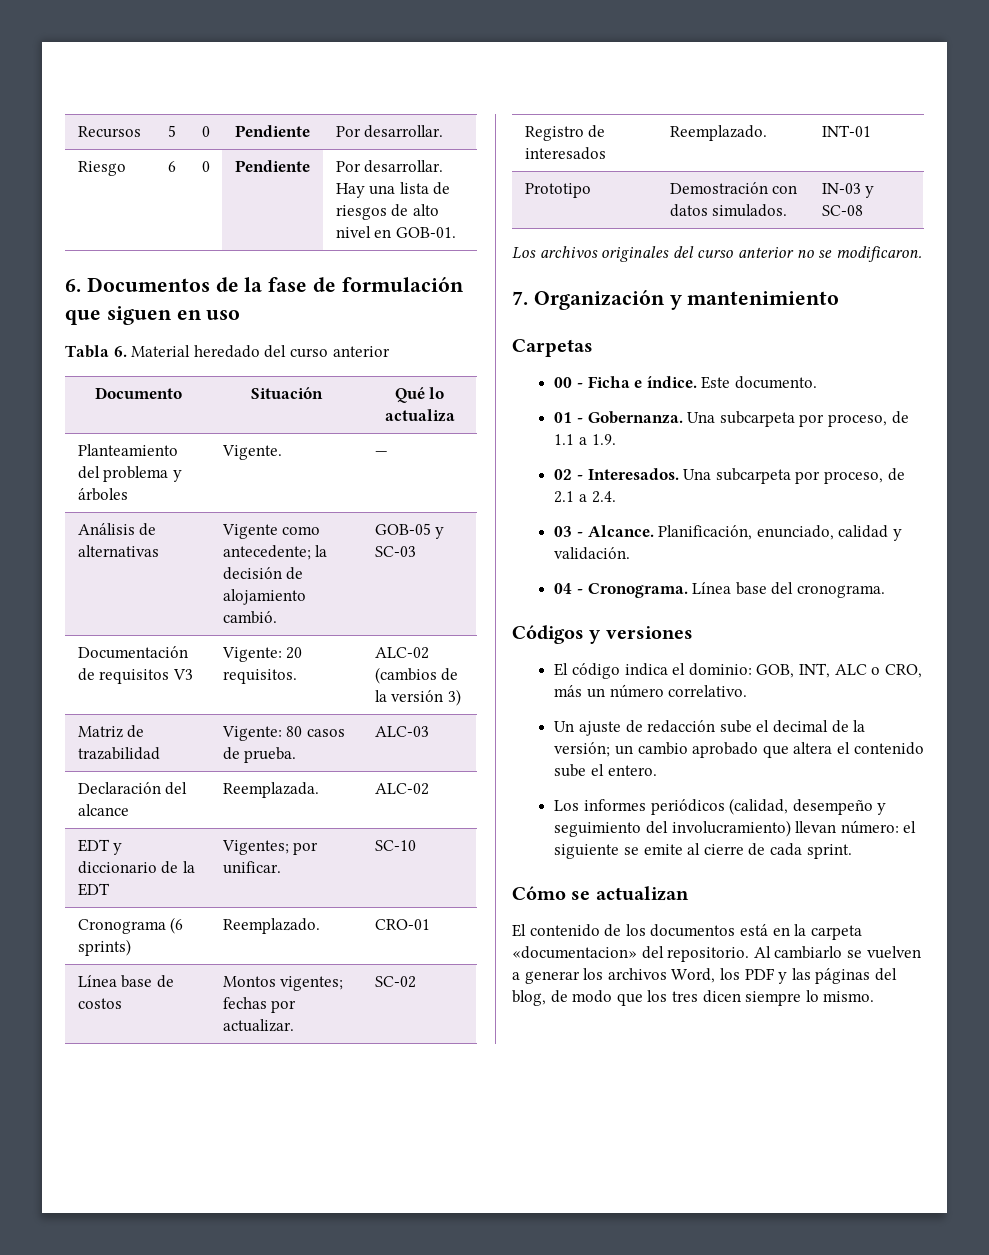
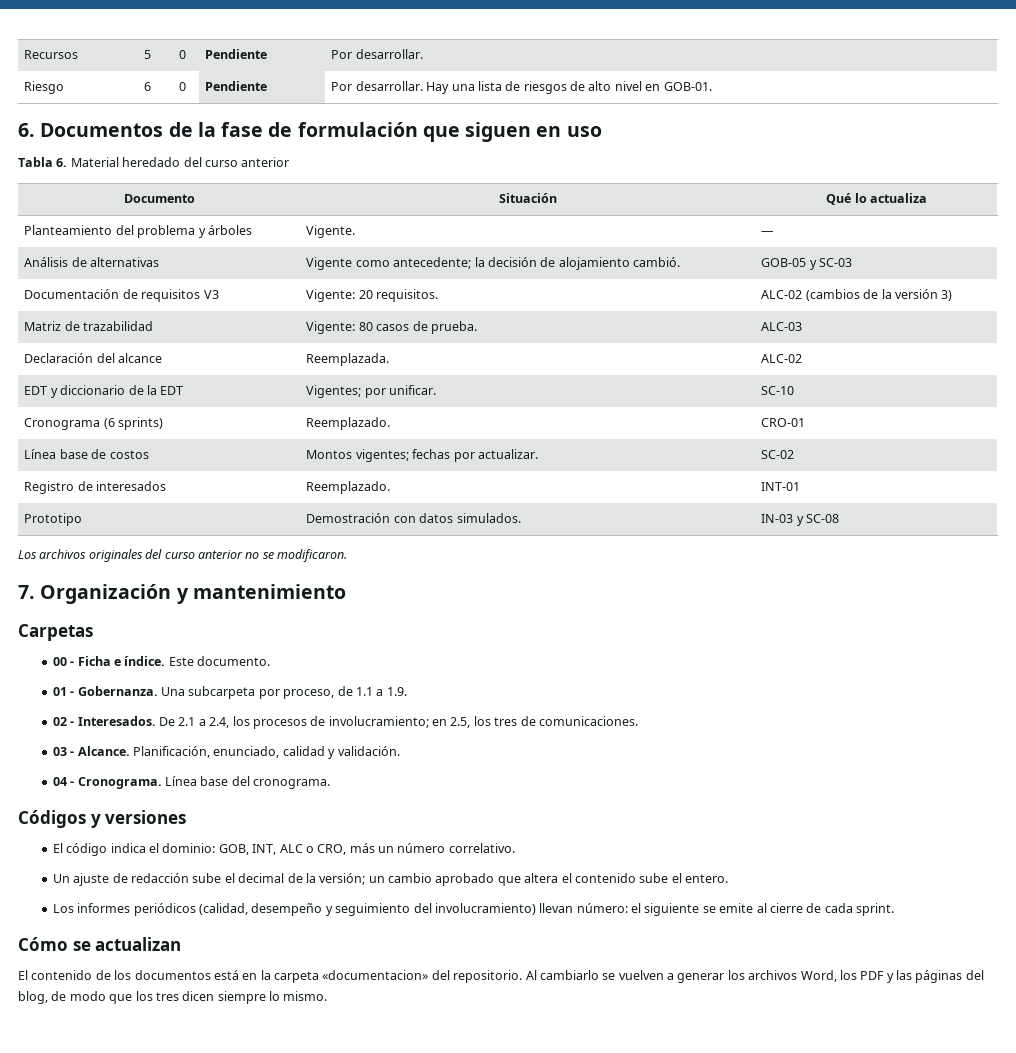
[683,468,905,484] [554,491,616,503] Una subcarpeta por proceso, de 2.1 a 2.4. -> [159,716,638,729] De 2.1 a 2.4, los procesos de involucramiento; en 2.5, los tres de comunicaciones.

